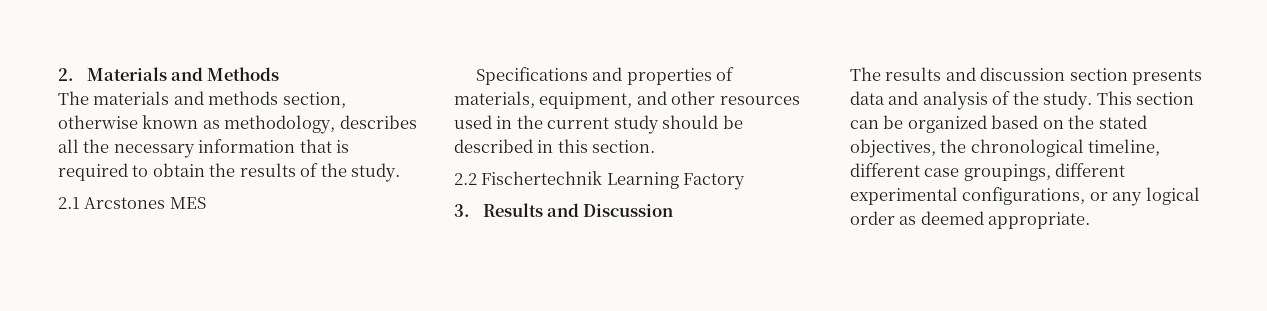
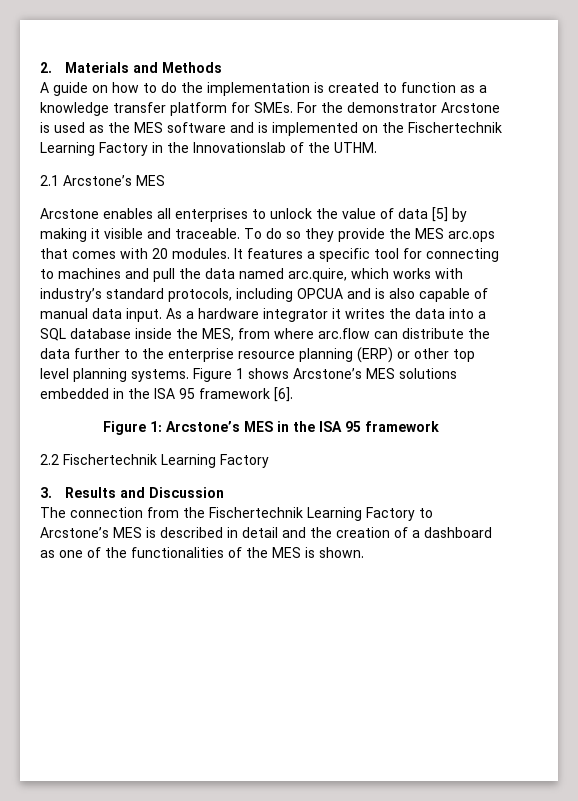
[58,91,346,108] [58,115,417,134] [58,139,350,158] [58,163,401,182] The materials and methods section, otherwise known as methodology, describes all the necessary information that is required to obtain the results of the study. -> [40,82,487,96] [40,102,500,116] [40,122,502,136] [40,142,377,156] A guide on how to do the implementation is created to function as a knowledge transfer platform for SMEs. For the demonstrator Arcstone is used as the MES software and is implemented on the Fischertechnik Learning Factory in the Innovationslab of the UTHM.
[84,197,166,209] Arcstones -> [63,175,132,186] Arcstone’s
[475,67,735,85] [454,91,800,109] [454,115,743,134] [454,139,656,153] Specifications and properties of materials, equipment, and other resources used in the current study should be described in this section. -> [40,207,467,222] [40,228,495,242] [40,248,499,262] [40,268,463,282] [40,288,488,302] [40,308,486,322] [40,328,490,341] [40,347,475,363] [40,368,457,382] [40,387,293,402] [103,421,439,435] Arcstone enables all enterprises to unlock the value of data [5] by making it visible and traceable. To do so they provide the MES arc.ops that comes with 20 modules. It features a specific tool for connecting to machines and pull the data named arc.quire, which works with industry’s standard protocols, including OPCUA and is also capable of manual data input. As a hardware integrator it writes the data into a SQL database inside the MES, from where arc.flow can distribute the data further to the enterprise resource planning (ERP) or other top level planning systems. Figure 1 shows Arcstone’s MES solutions embedded in the ISA 95 framework [6]. // Figure 1: Arcstone’s MES in the ISA 95 framework
[885,67,1203,85] [850,91,1195,110] [850,115,1147,133] [850,139,1161,158] [850,163,1126,181] [850,187,1200,206] [850,211,1091,229] results and discussion section presents data and analysis of the study. This section can be organized based on the stated objectives, the chronological timeline, different case groupings, different experimental configurations, or any logical order as deemed appropriate. -> [70,507,433,521] [40,527,492,538] [40,547,364,558] connection from the Fischertechnik Learning Factory to Arcstone’s MES is described in detail and the creation of a dashboard as one of the functionalities of the MES is shown.

